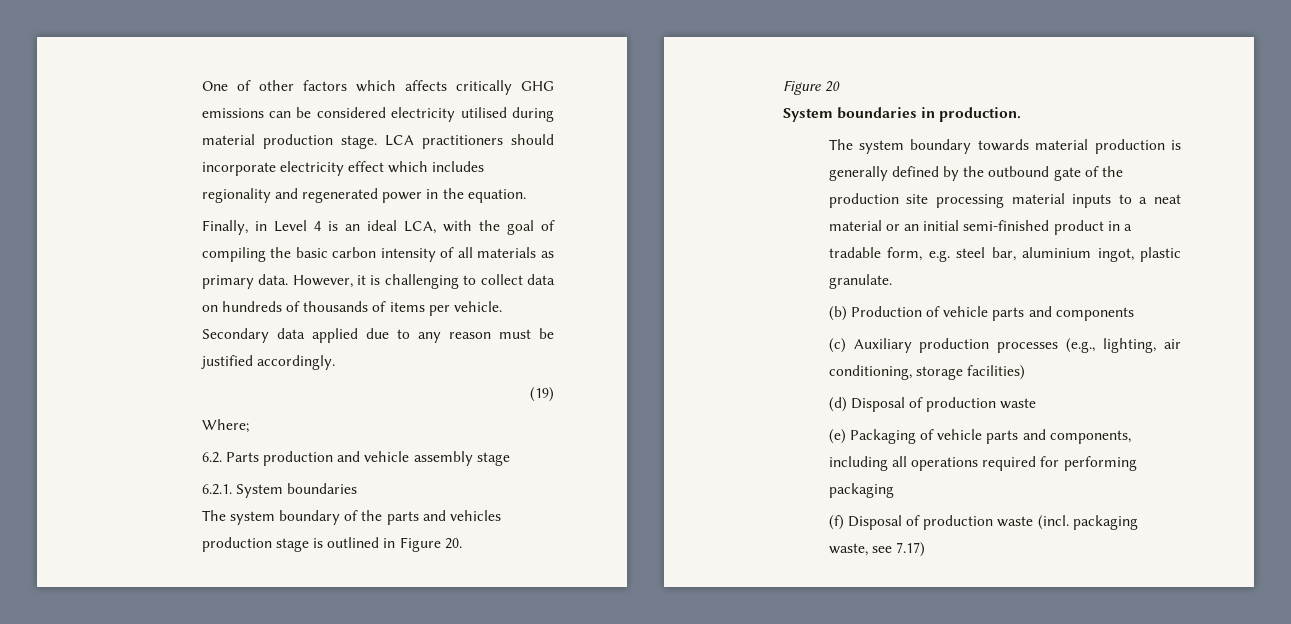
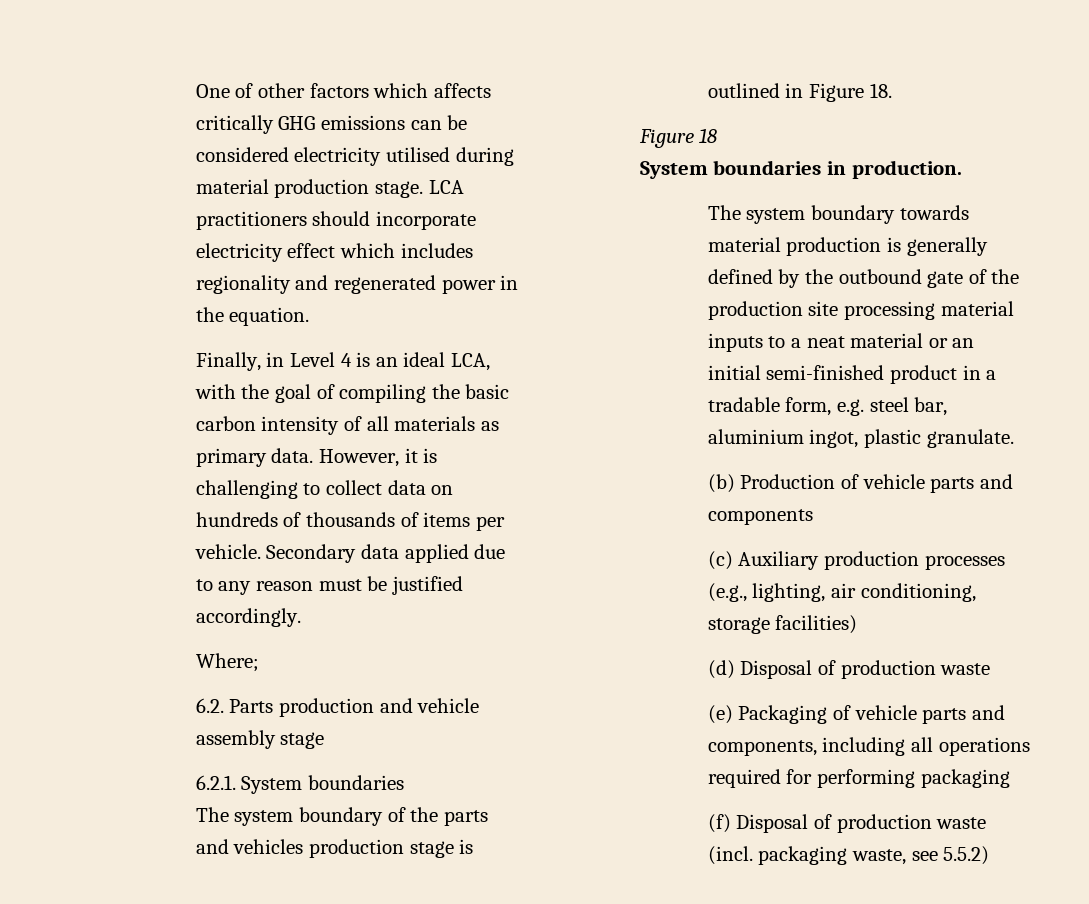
[530,387,554,402] // (19) -> (301, 617) none
[444,538,462,549] [782,80,841,95] 20. // Figure 20 -> [869,83,892,98] [638,128,718,148] 18. // Figure 18
[896,542,926,557] 7.17) -> [943,846,990,865] 5.5.2)

